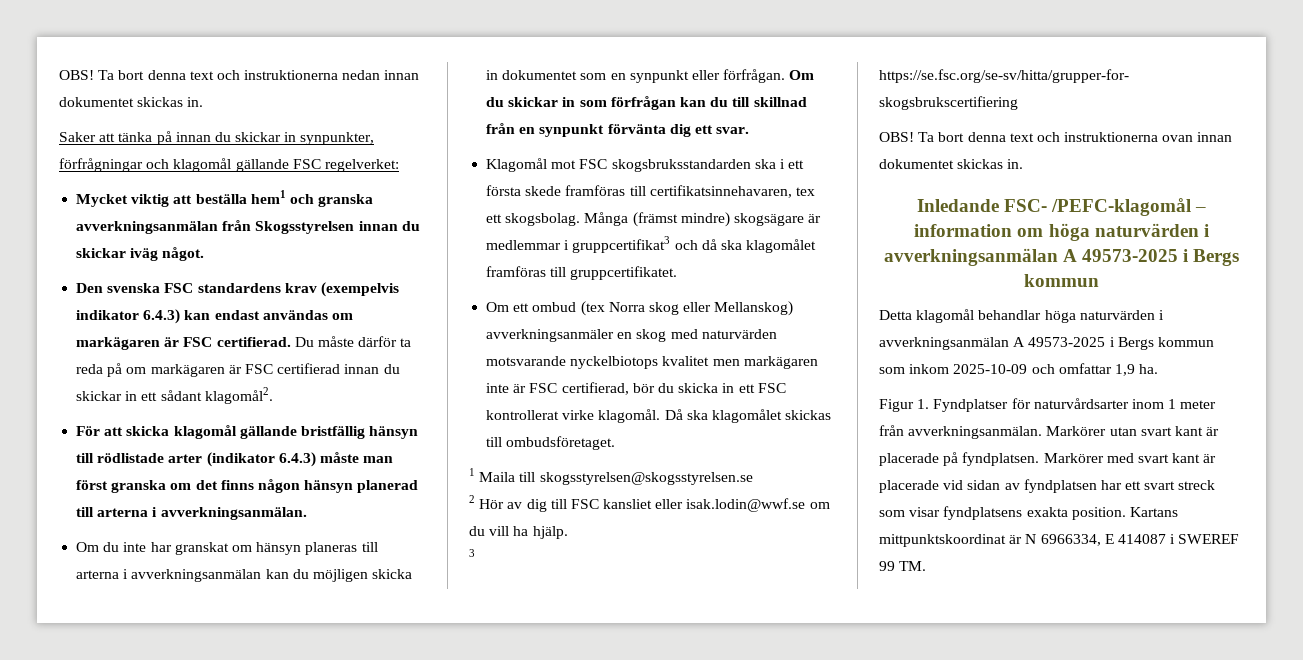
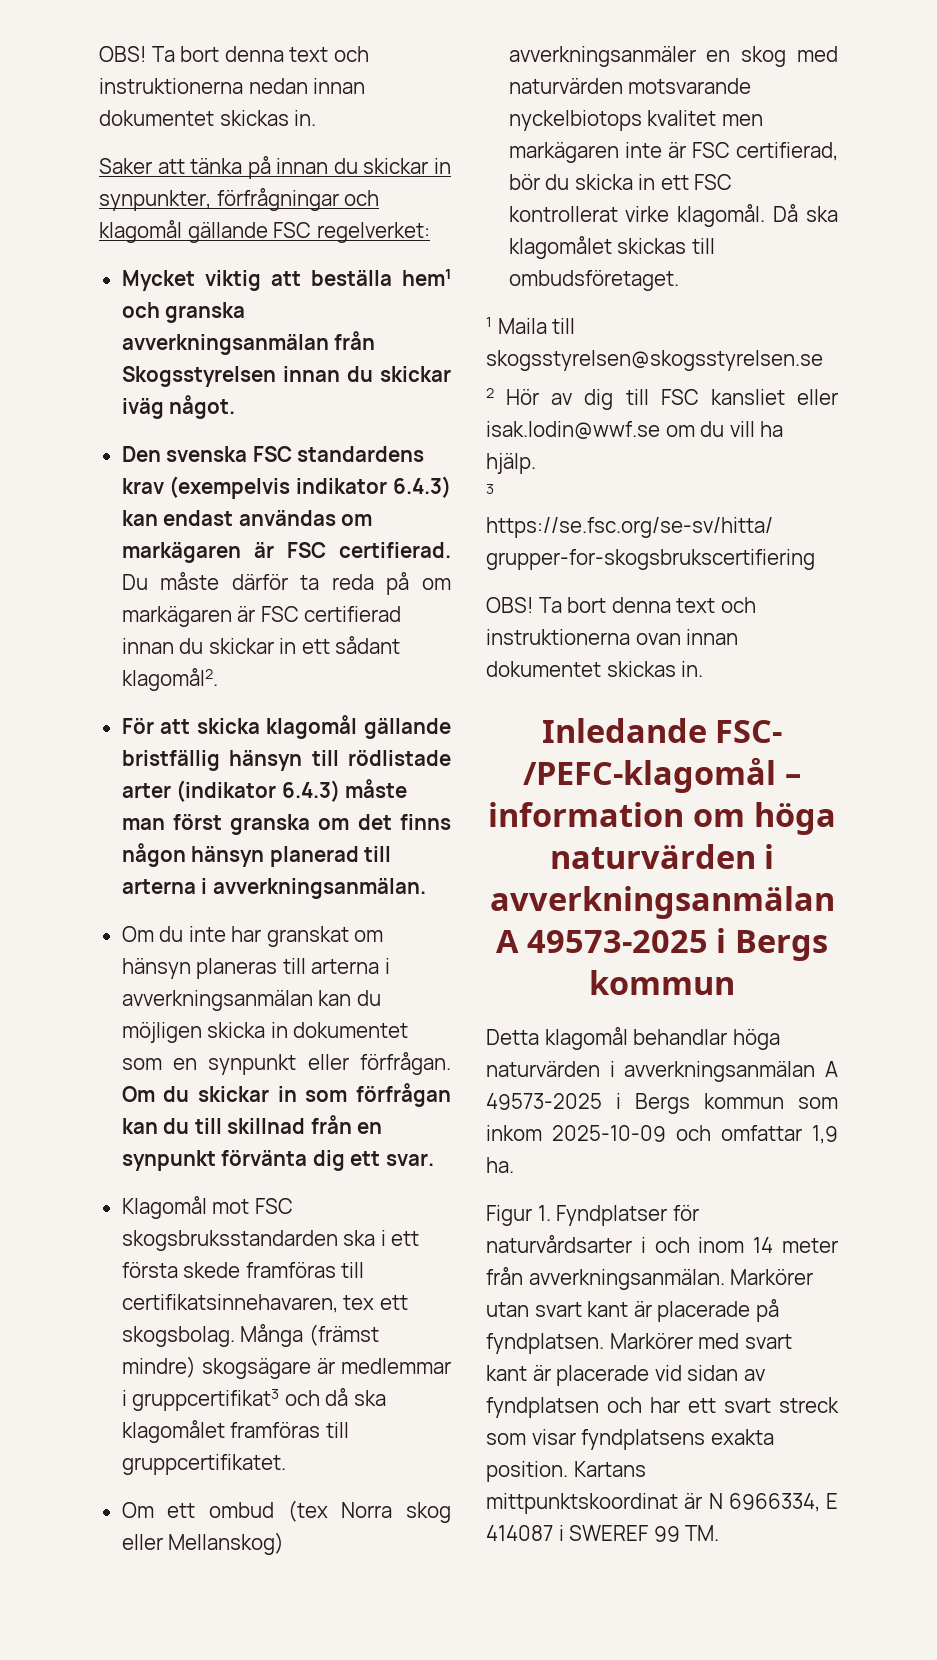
[1131,399,1177,409] inom 1 -> [640,1237,774,1253] i och inom 14
(1097, 486) none -> [607,1397,642,1413] och

